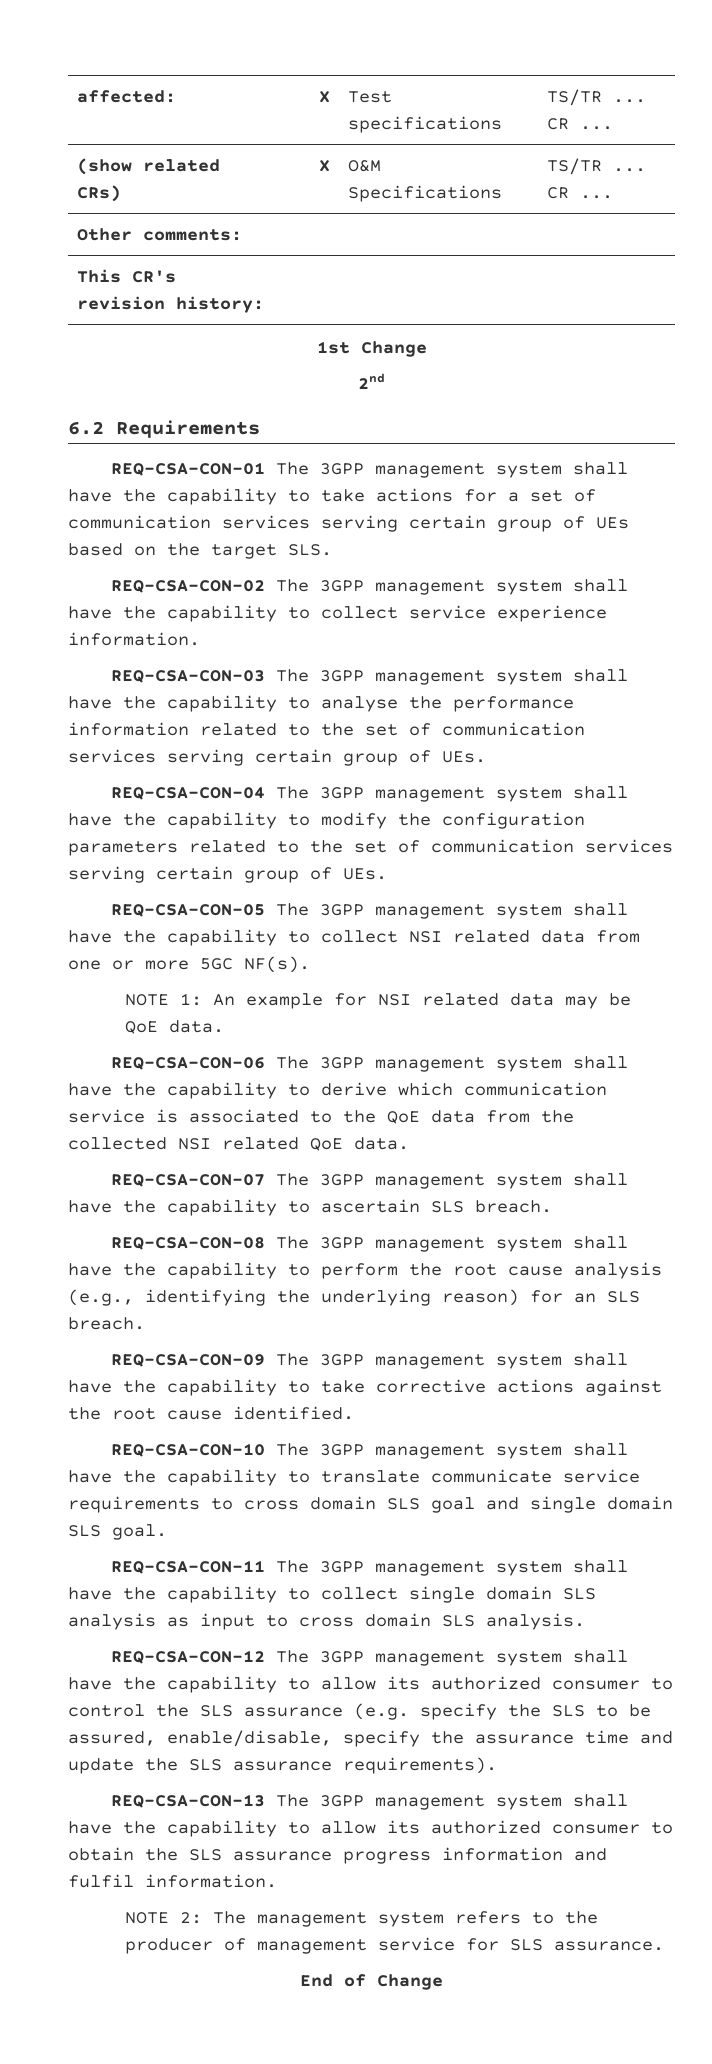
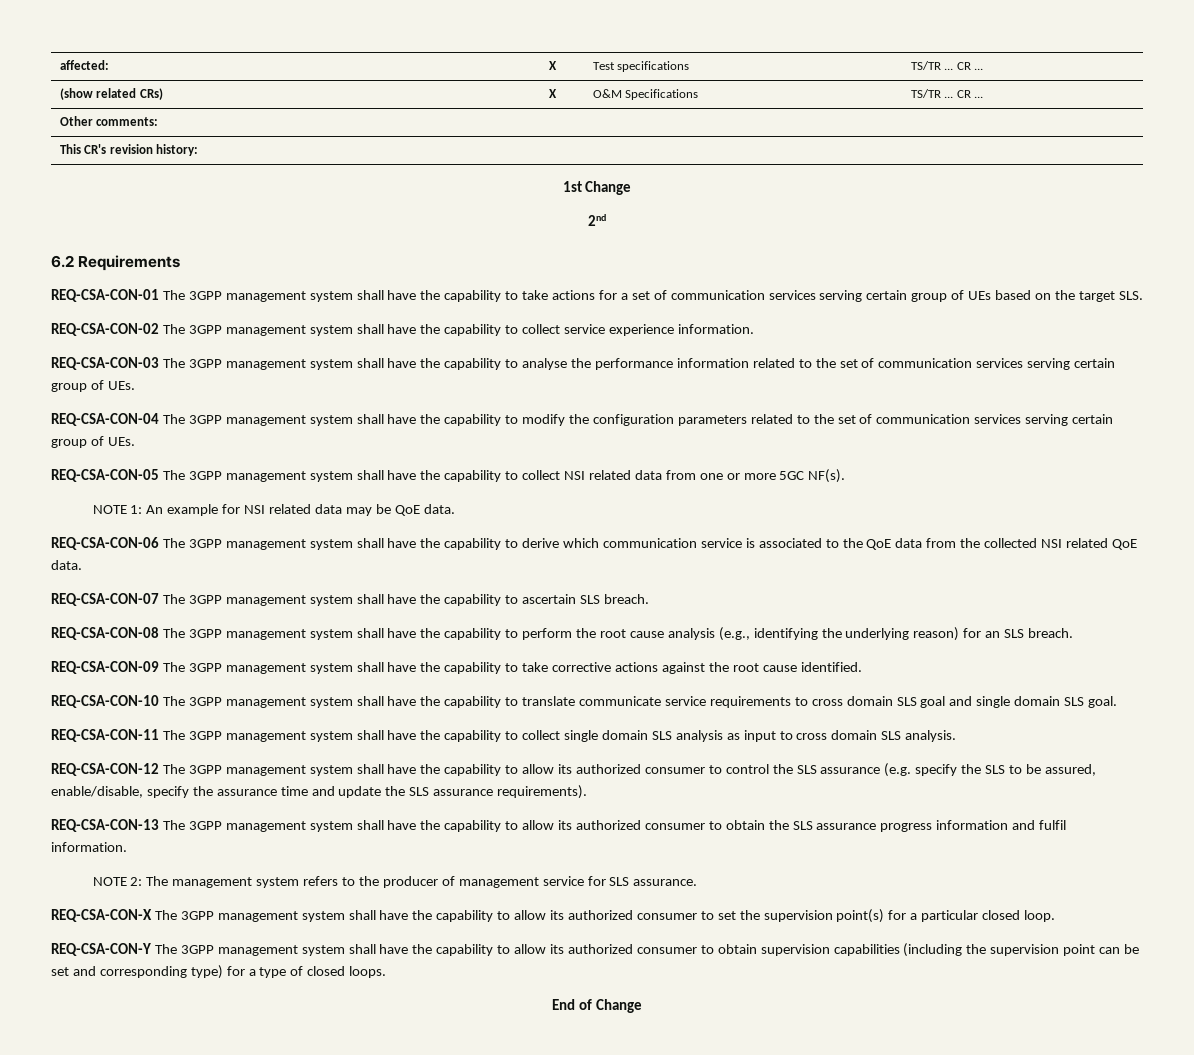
(665, 1946) none -> [51,909,1056,923] [51,943,1140,957] [51,965,387,979] // REQ-CSA-CON-X The 3GPP management system shall have the capability to allow its authorized consumer to set the supervision point(s) for a particular closed loop. // REQ-CSA-CON-Y The 3GPP management system shall have the capability to allow its authorized consumer to obtain supervision capabilities (including the supervision point can be set and corresponding type) for a type of closed loops.

